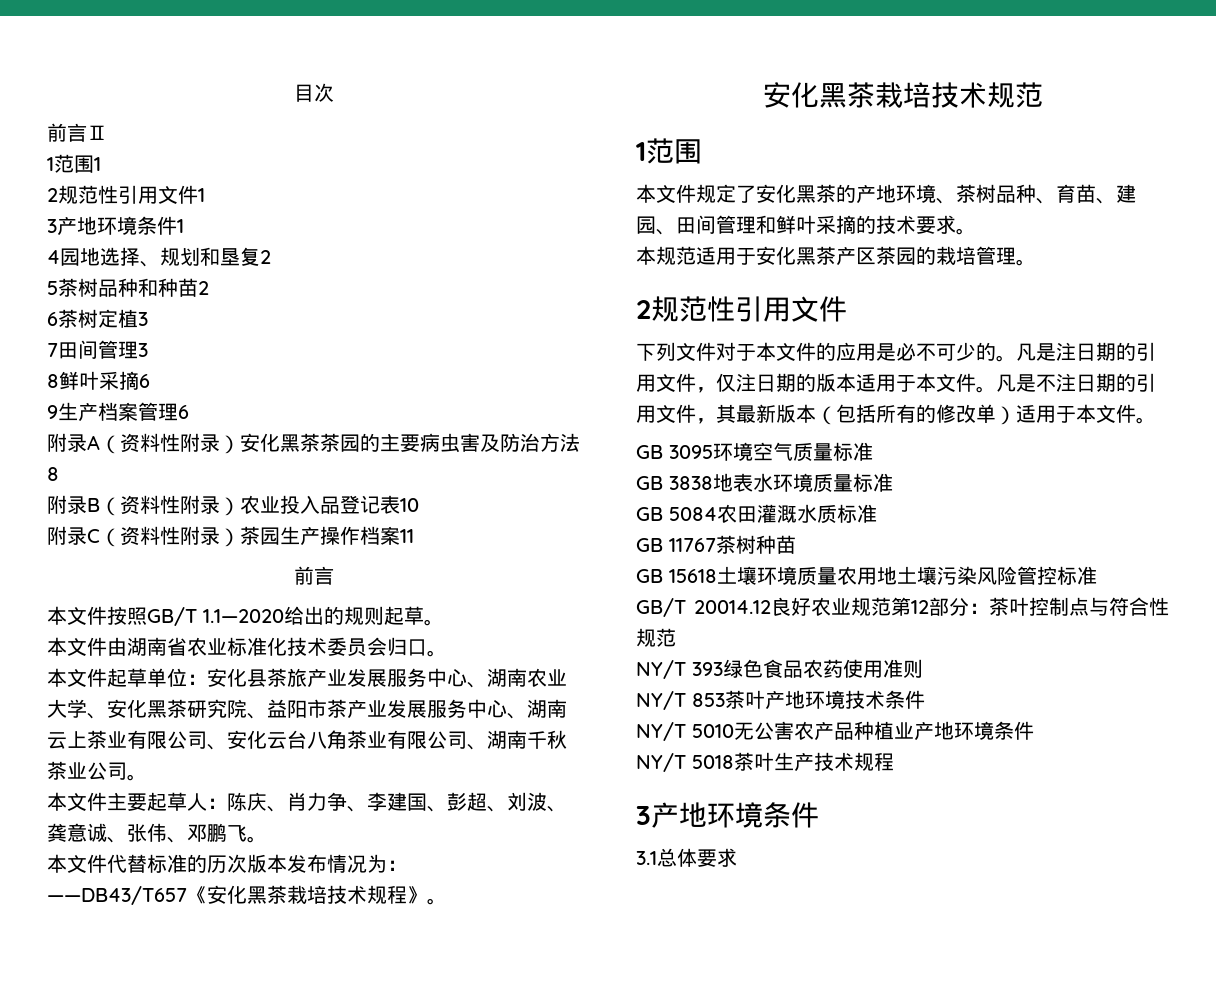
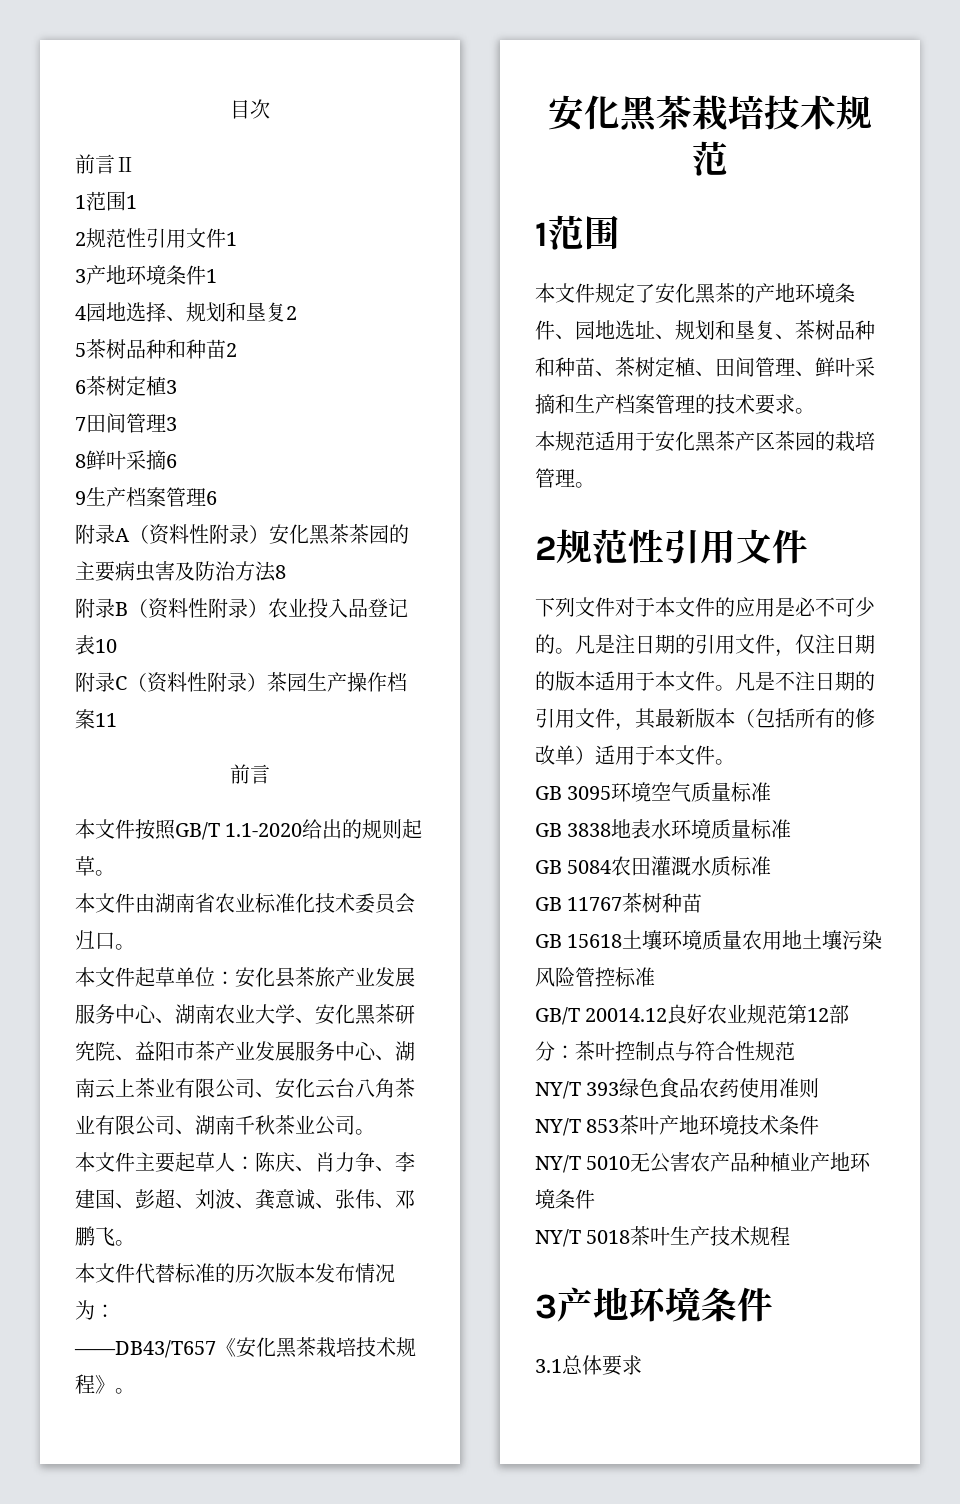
[203,609,284,623] 1.1—2020 -> [225,823,303,837] 1.1-2020
[936,184,1136,204] [636,216,656,234] 、茶树品种、育苗、建园 -> [835,283,855,303] [535,320,875,340] [535,357,695,377] 条件、园地选址、规划和垦复、茶树品种和种苗、茶树定植
[756,215,856,234] 和鲜叶采摘 -> [795,357,875,377] [535,394,695,414] 、鲜叶采摘和生产档案管理

